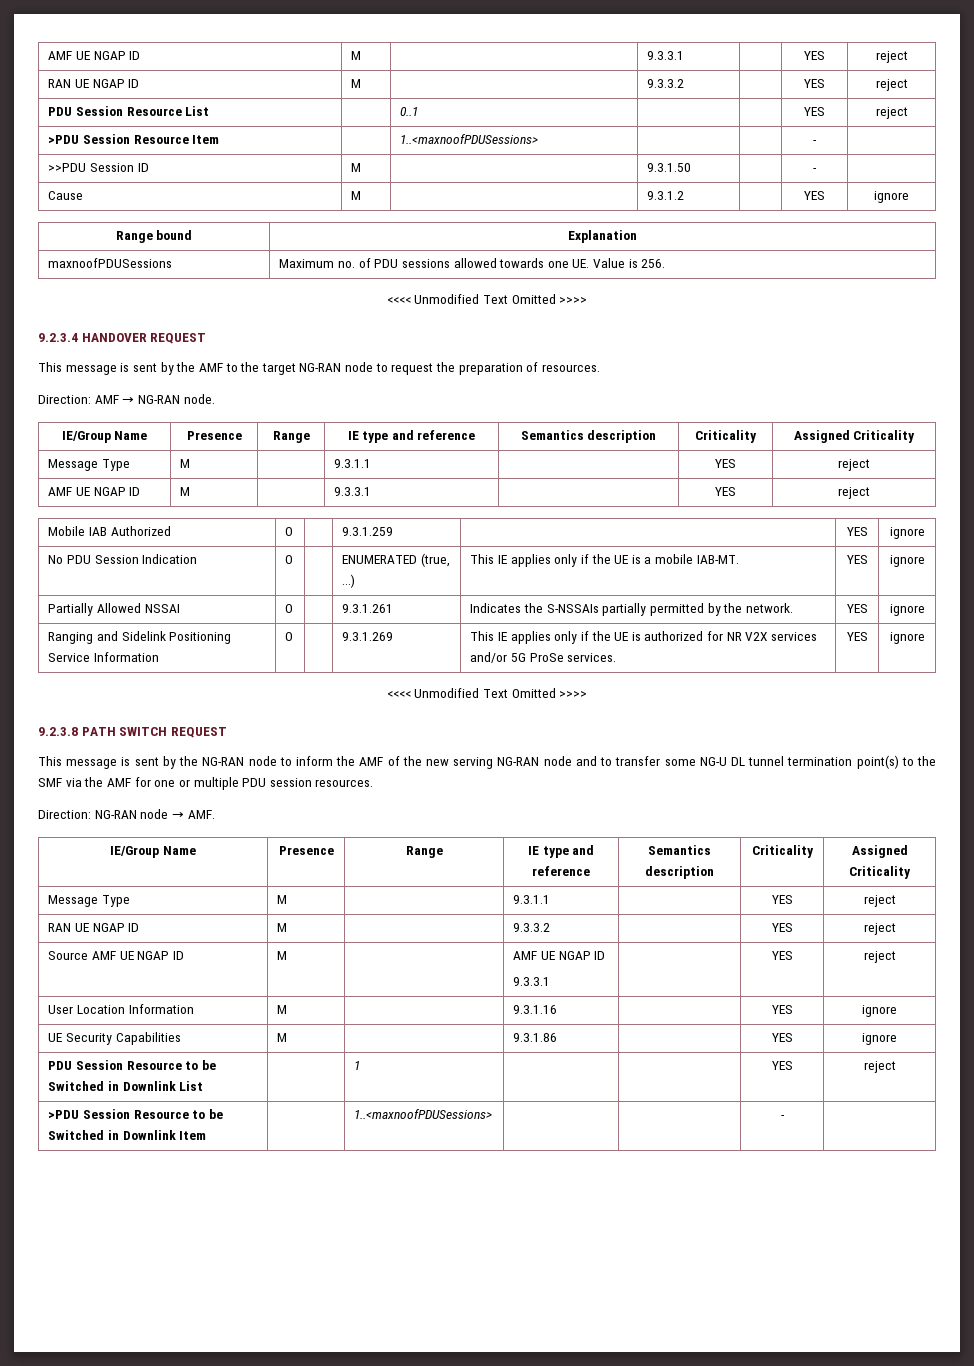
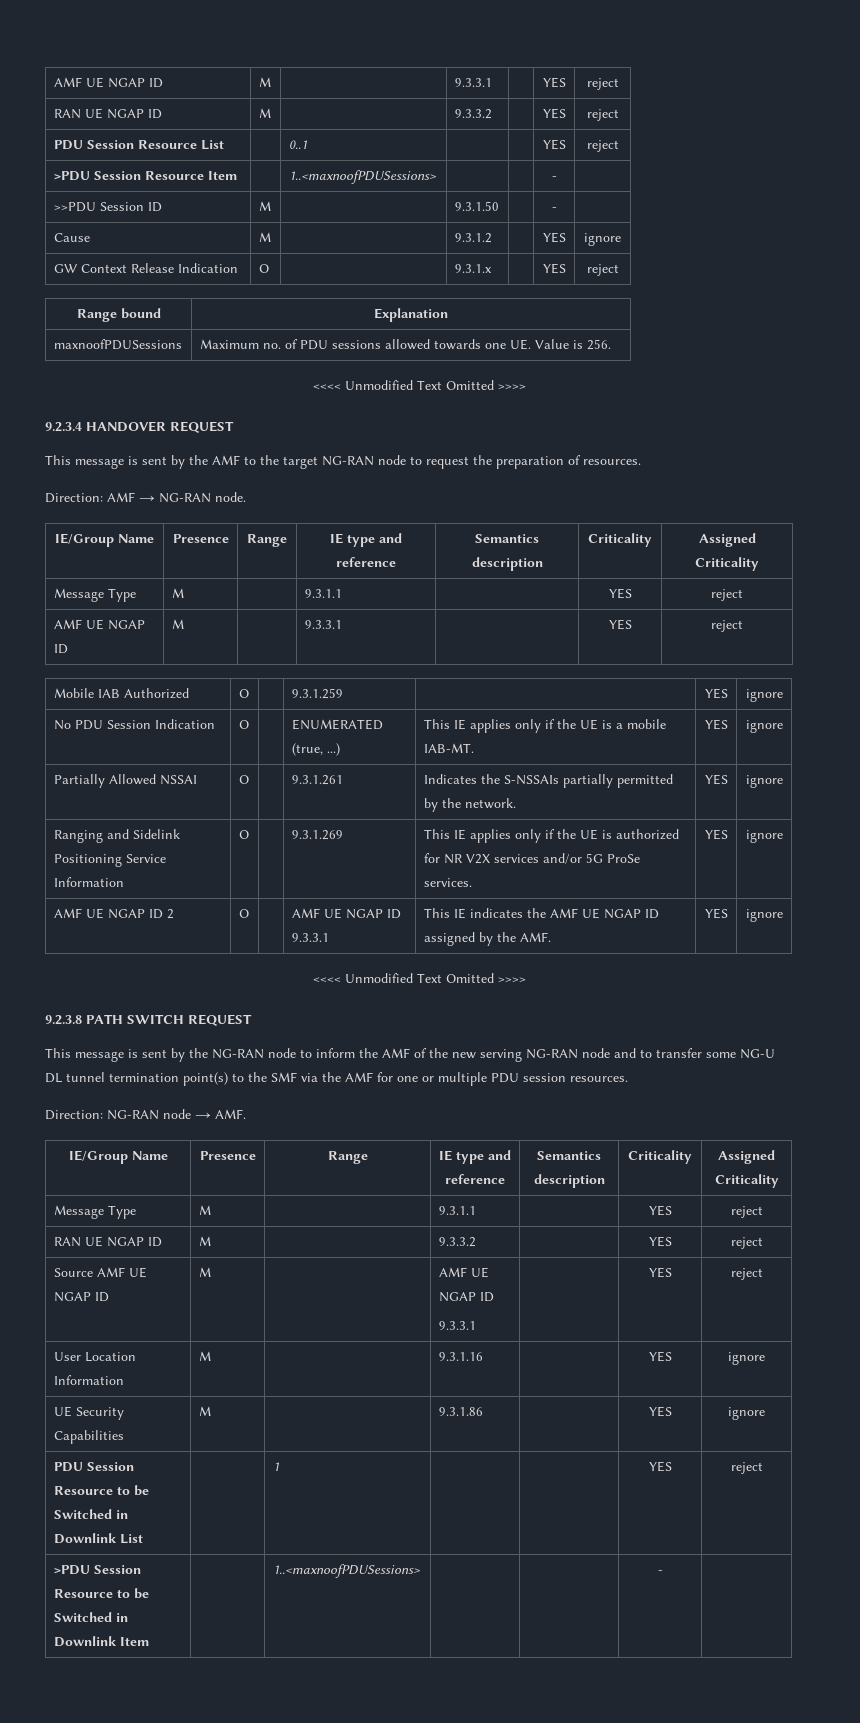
(909, 197) none -> [53,263,238,273] [258,264,269,273] [454,264,492,273] [542,263,566,274] [586,264,619,276] // GW Context Release Indication | O | | 9.3.1.x | | YES | reject
(925, 638) none -> [53,908,174,919] [238,909,249,918] [291,908,401,919] [291,933,329,942] [423,908,659,919] [423,932,551,946] [704,908,728,919] [745,909,783,922] // AMF UE NGAP ID 2 | O | | AMF UE NGAP ID 9.3.3.1 | This IE indicates the AMF UE NGAP ID assigned by the AMF. | YES | ignore

